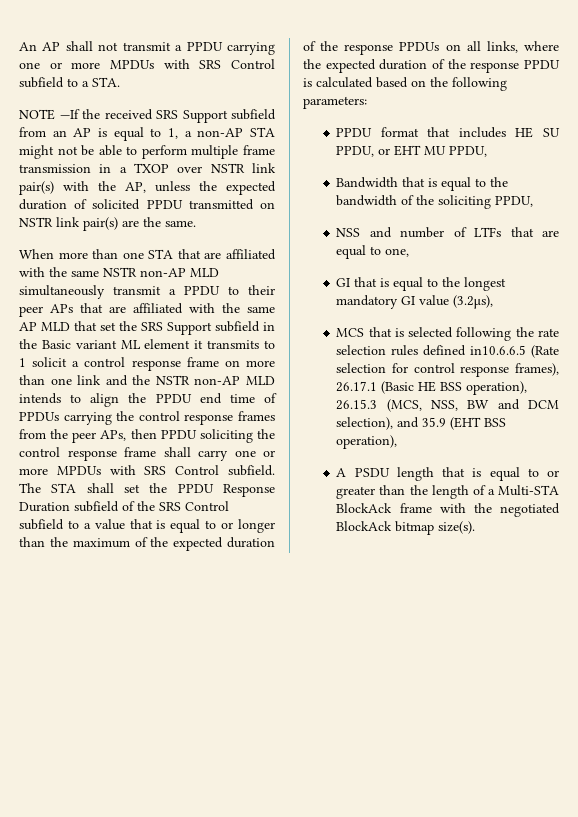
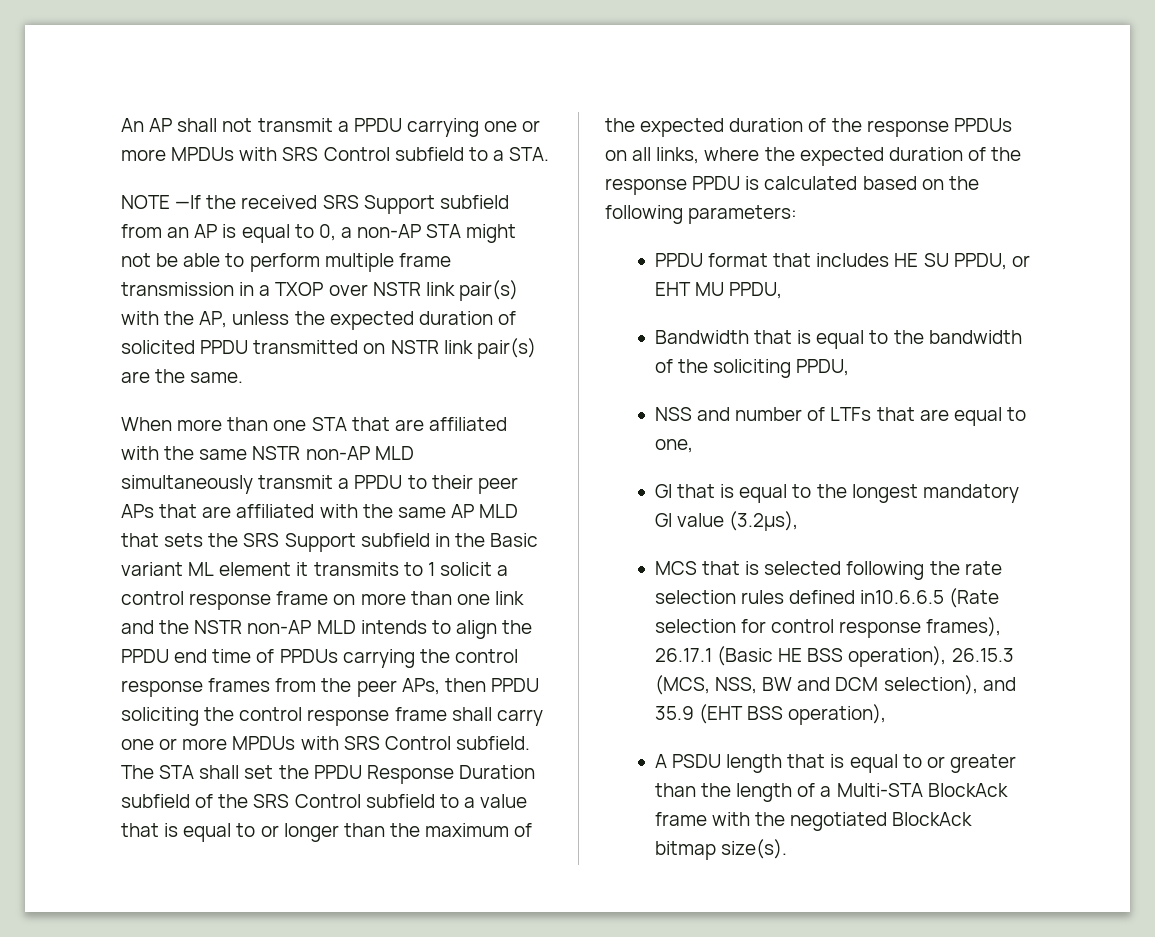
[168,128,178,139] 1, -> [318,224,336,241] 0,
[100,322,116,331] set -> [164,533,204,547] sets

